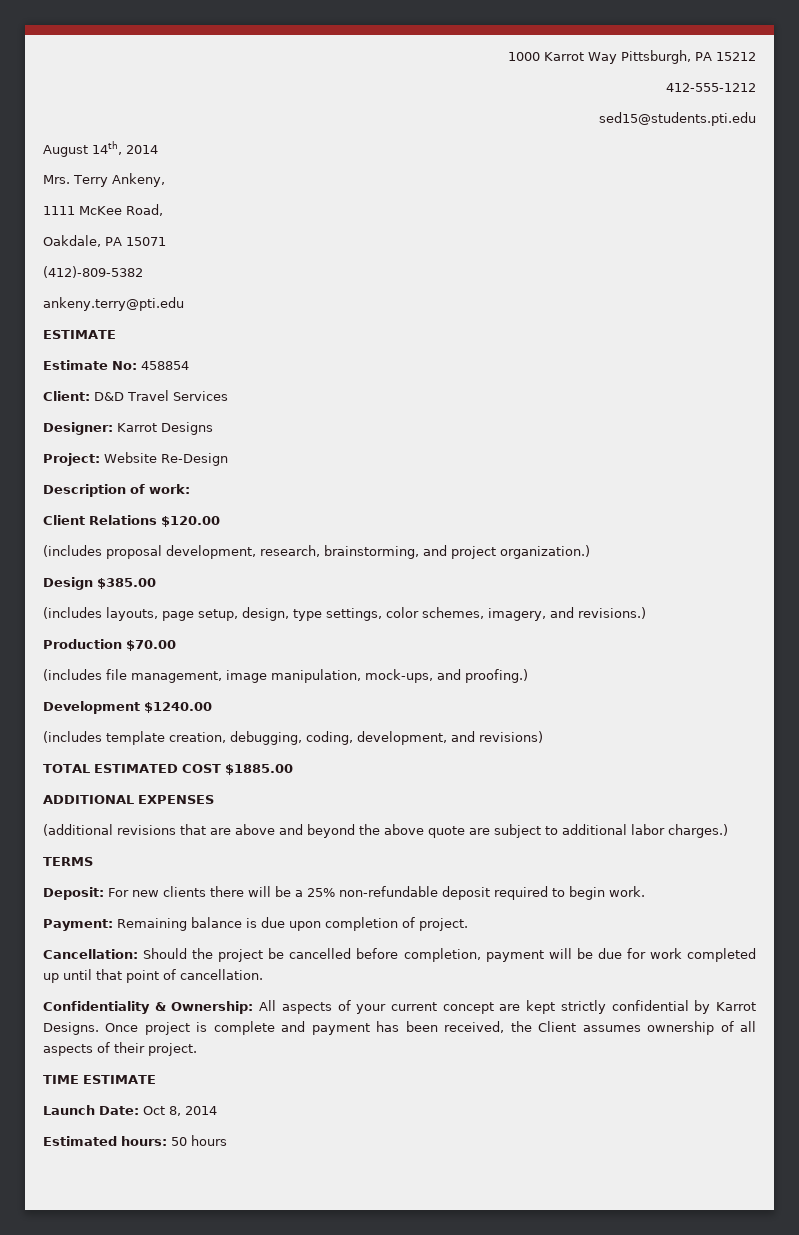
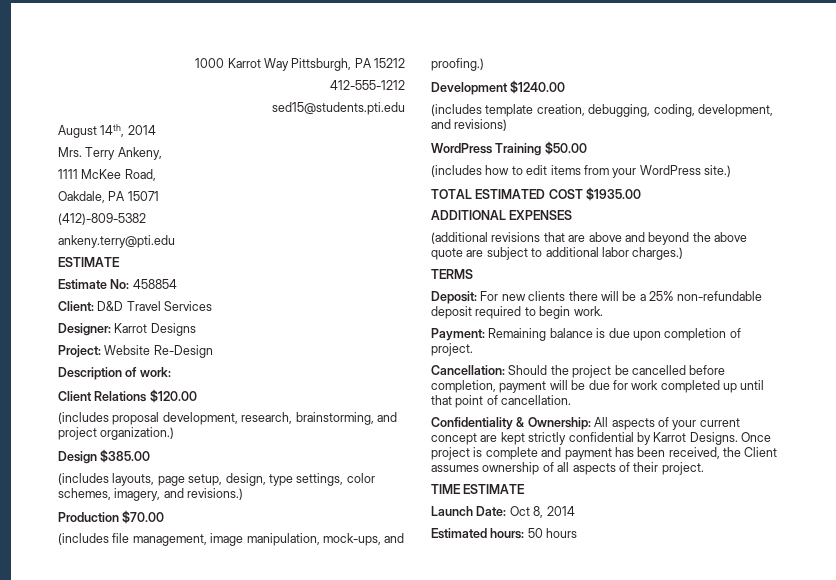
(543, 737) none -> [431,141,587,156] [431,165,731,178] // WordPress Training $50.00 // (includes how to edit items from your WordPress site.)
[224,764,293,775] $1885.00 -> [586,187,642,201] $1935.00

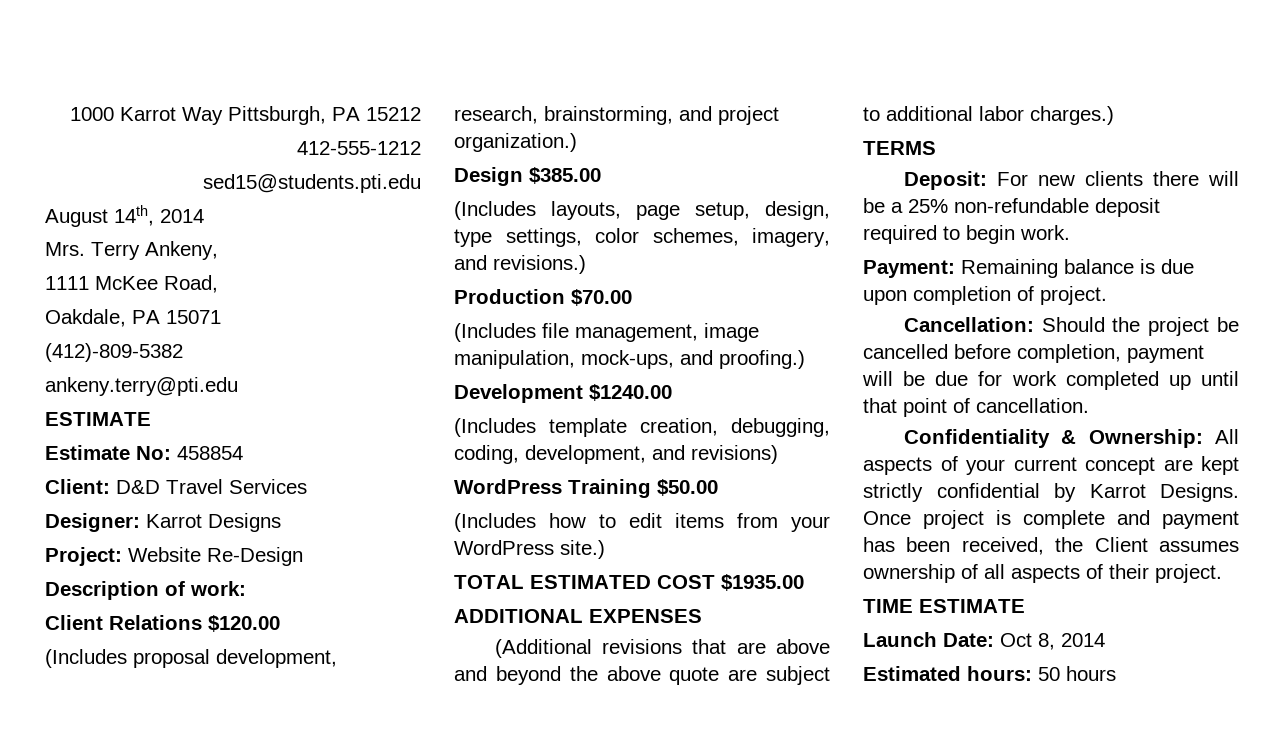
[58,412,109,424] (includes -> [45,649,127,668] (Includes
[58,473,109,485] (includes -> [454,201,536,220] (Includes
[58,533,109,545] (includes -> [454,323,536,342] (Includes
[431,104,482,116] (includes -> [454,418,536,437] (Includes
[431,165,482,177] (includes -> [454,513,536,532] (Includes
[431,232,488,244] (additional -> [494,639,592,658] (Additional

